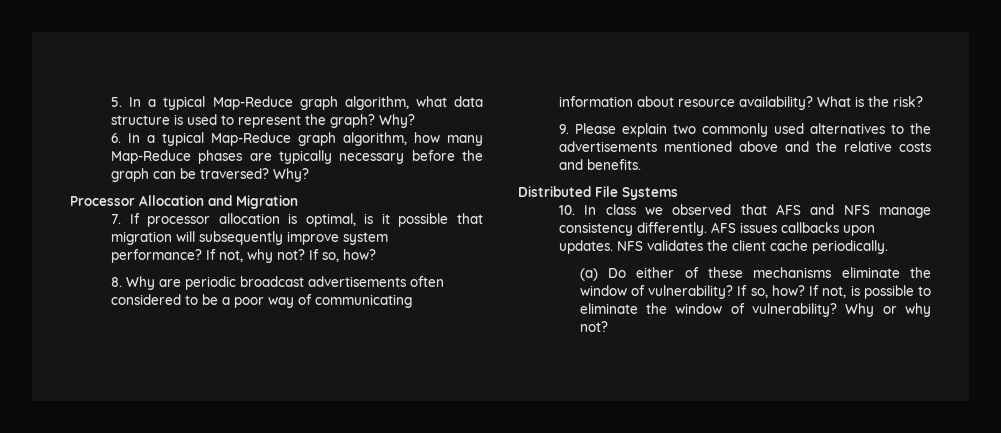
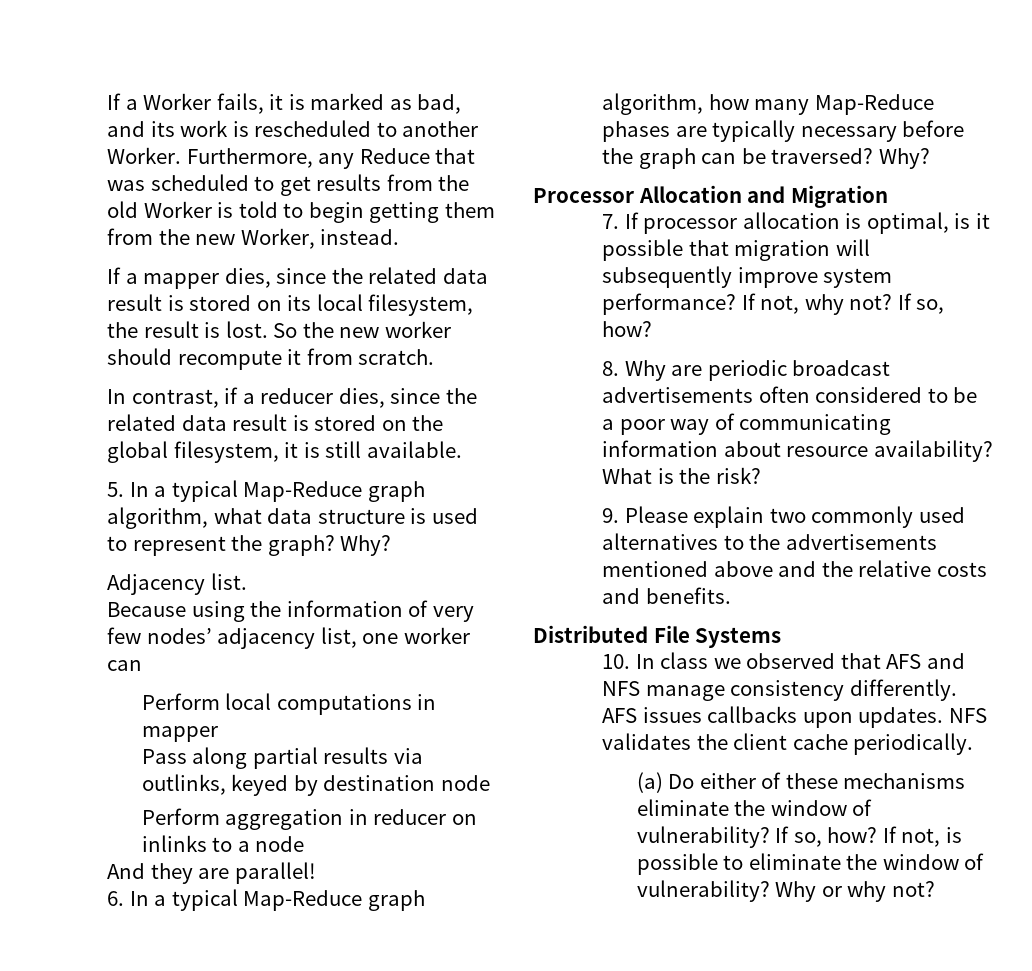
(111, 102) none -> [107,93,462,114] [107,120,479,137] [107,147,476,169] [107,174,470,196] [107,201,495,223] [107,228,400,249] [107,267,488,289] [107,294,474,316] [107,321,451,338] [107,348,435,370] [107,387,477,408] [107,414,444,431] [107,441,462,463] If a Worker fails, it is marked as bad, and its work is rescheduled to another Worker. Furthermore, any Reduce that was scheduled to get results from the old Worker is told to begin getting them from the new Worker, instead. // If a mapper dies, since the related data result is stored on its local filesystem, the result is lost. So the new worker should recompute it from scratch. // In contrast, if a reducer dies, since the related data result is stored on the global filesystem, it is still available. //
(416, 121) none -> [107,573,247,595] [107,600,474,622] [107,627,470,649] [107,660,143,671] [141,693,437,715] [141,726,218,742] [141,747,423,769] [141,774,490,796] [141,808,477,830] [141,835,305,852] [107,862,316,884] // Adjacency list. // Because using the information of very few nodes’ adjacency list, one worker can // Perform local computations in mapper // Pass along partial results via outlinks, keyed by destination node // Perform aggregation in reducer on inlinks to a node // And they are parallel!

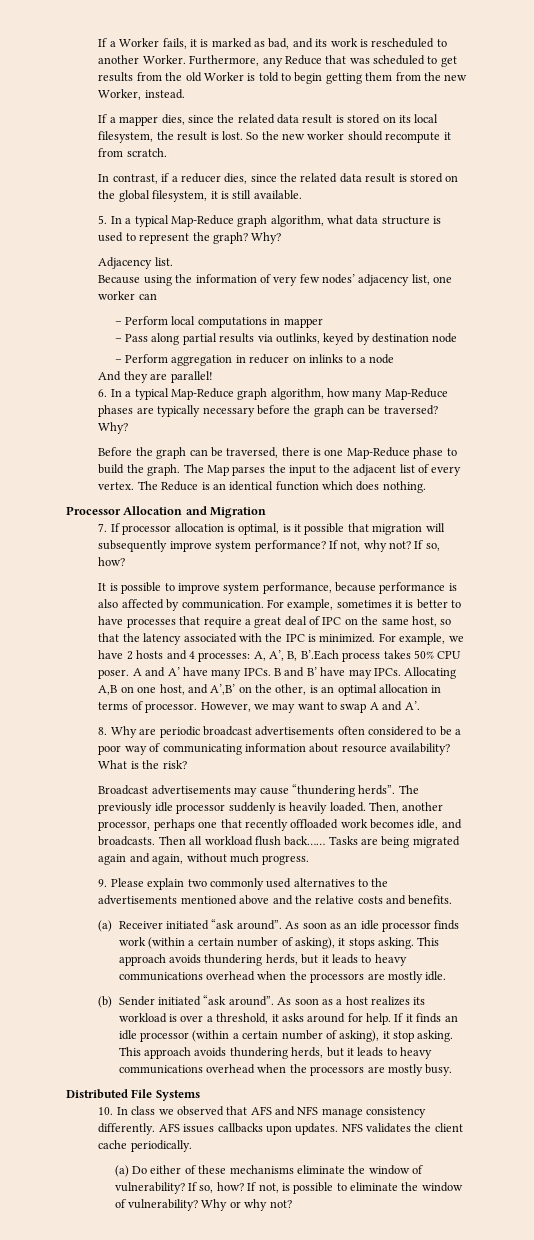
(143, 665) none -> [114,321,122,325] –
(218, 734) none -> [114,338,122,342] –
(490, 783) none -> [114,359,122,363] –
(930, 158) none -> [98,447,457,459] [98,464,462,476] [98,481,426,493] // Before the graph can be traversed, there is one Map-Reduce phase to build the graph. The Map parses the input to the adjacent list of every vertex. The Reduce is an identical function which does nothing.
(653, 329) none -> [98,582,457,594] [98,599,462,611] [98,616,452,628] [98,633,464,645] [98,650,462,662] [98,667,457,679] [98,684,442,696] [98,701,420,713] // It is possible to improve system performance, because performance is also affected by communication. For example, sometimes it is better to have processes that require a great deal of IPC on the same host, so that the latency associated with the IPC is minimized. For example, we have 2 hosts and 4 processes: A, A’, B, B’.Each process takes 50% CPU poser. A and A’ have many IPCs. B and B’ have may IPCs. Allocating A,B on one host, and A’,B’ on the other, is an optimal allocation in terms of processor. However, we may want to swap A and A’.
(761, 475) none -> [98,784,419,797] [98,802,444,814] [98,819,462,831] [98,836,460,848] [98,853,310,865] // Broadcast advertisements may cause “thundering herds”. The previously idle processor suddenly is heavily loaded. Then, another processor, perhaps one that recently offloaded work becomes idle, and broadcasts. Then all workload flush back…… Tasks are being migrated again and again, without much progress.
(731, 595) none -> [98,919,460,932] [118,937,440,949] [118,954,407,966] [118,971,447,983] [98,995,426,1008] [118,1013,458,1025] [118,1030,454,1042] [118,1047,433,1059] [118,1064,453,1076] // (a) Receiver initiated “ask around”. As soon as an idle processor finds work (within a certain number of asking), it stops asking. This approach avoids thundering herds, but it leads to heavy communications overhead when the processors are mostly idle. // (b) Sender initiated “ask around”. As soon as a host realizes its workload is over a threshold, it asks around for help. If it finds an idle processor (within a certain number of asking), it stop asking. This approach avoids thundering herds, but it leads to heavy communications overhead when the processors are mostly busy.

